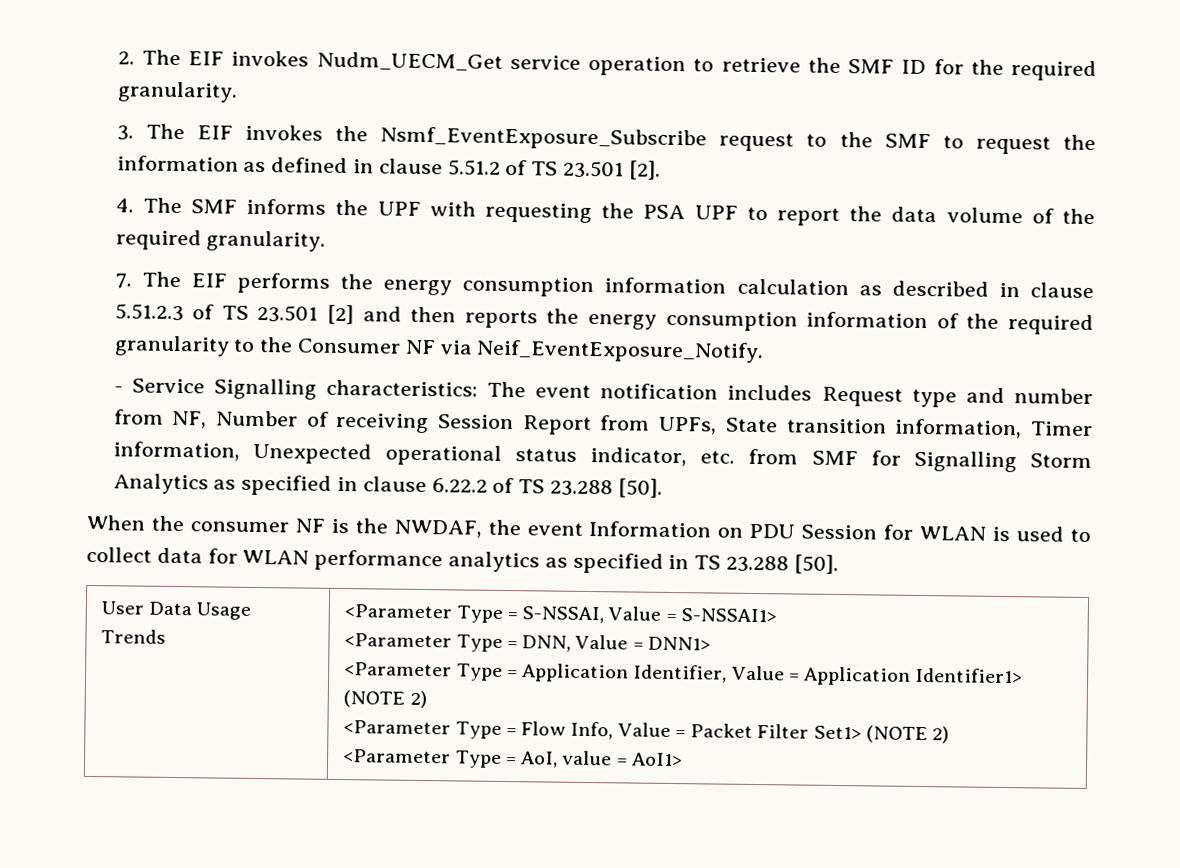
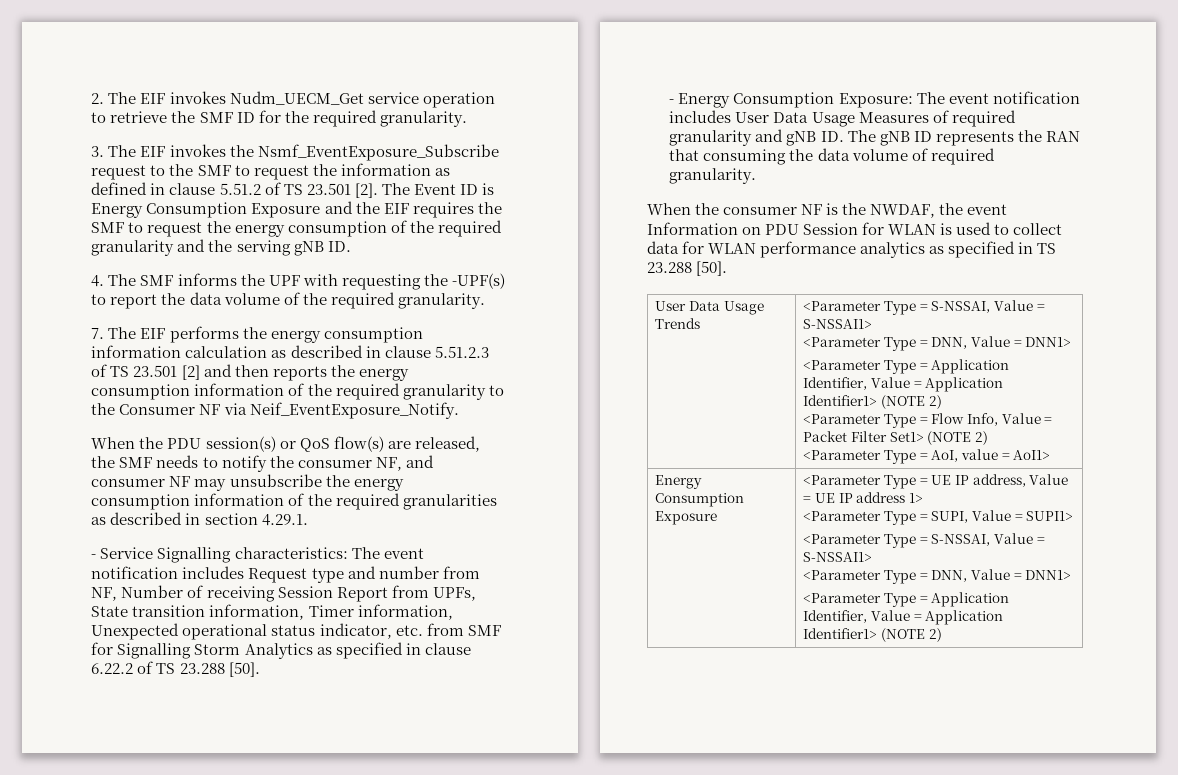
(661, 170) none -> [381,183,494,195] [91,201,502,218] [91,220,502,237] [91,239,351,256] The Event ID is Energy Consumption Exposure and the EIF requires the SMF to request the energy consumption of the required granularity and the serving gNB ID.
[643,204,738,220] PSA UPF -> [451,273,505,289] -UPF(s)
(765, 351) none -> [91,436,480,452] [91,455,434,472] [91,474,404,491] [91,493,497,510] [91,512,308,526] // When the PDU session(s) or QoS flow(s) are released, the SMF needs to notify the consumer NF, and consumer NF may unsubscribe the energy consumption information of the required granularities as described in section 4.29.1.
(663, 488) none -> [669,91,1080,108] [669,110,1016,127] [669,129,1080,146] [669,148,995,165] [669,168,757,184] // - Energy Consumption Exposure: The event notification includes User Data Usage Measures of required granularity and gNB ID. The gNB ID represents the RAN that consuming the data volume of required granularity.
(683, 759) none -> [655,475,703,489] [655,493,745,507] [655,511,718,525] [803,474,1069,489] [803,492,923,503] [803,510,1074,525] [803,533,1045,548] [803,552,873,562] [803,569,1072,584] [803,592,1010,607] [803,610,1004,625] [803,628,942,642] // Energy Consumption Exposure | <Parameter Type = UE IP address, Value = UE IP address 1> // <Parameter Type = SUPI, Value = SUPI1> // <Parameter Type = S-NSSAI, Value = S-NSSAI1> // <Parameter Type = DNN, Value = DNN1> // <Parameter Type = Application Identifier, Value = Application Identifier1> (NOTE 2)

